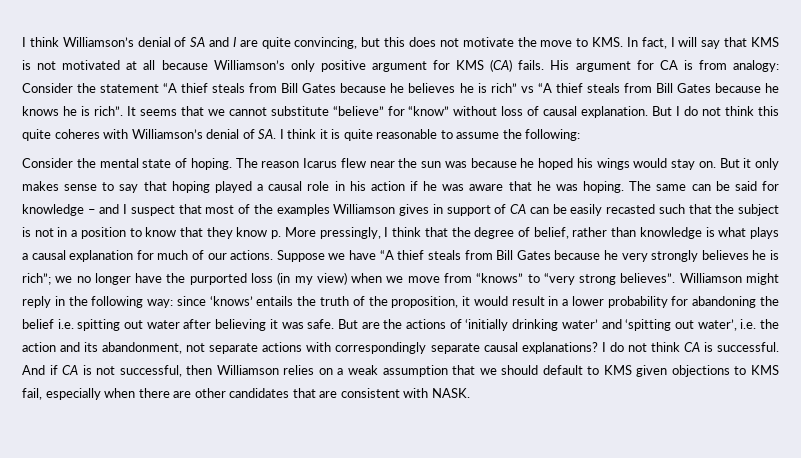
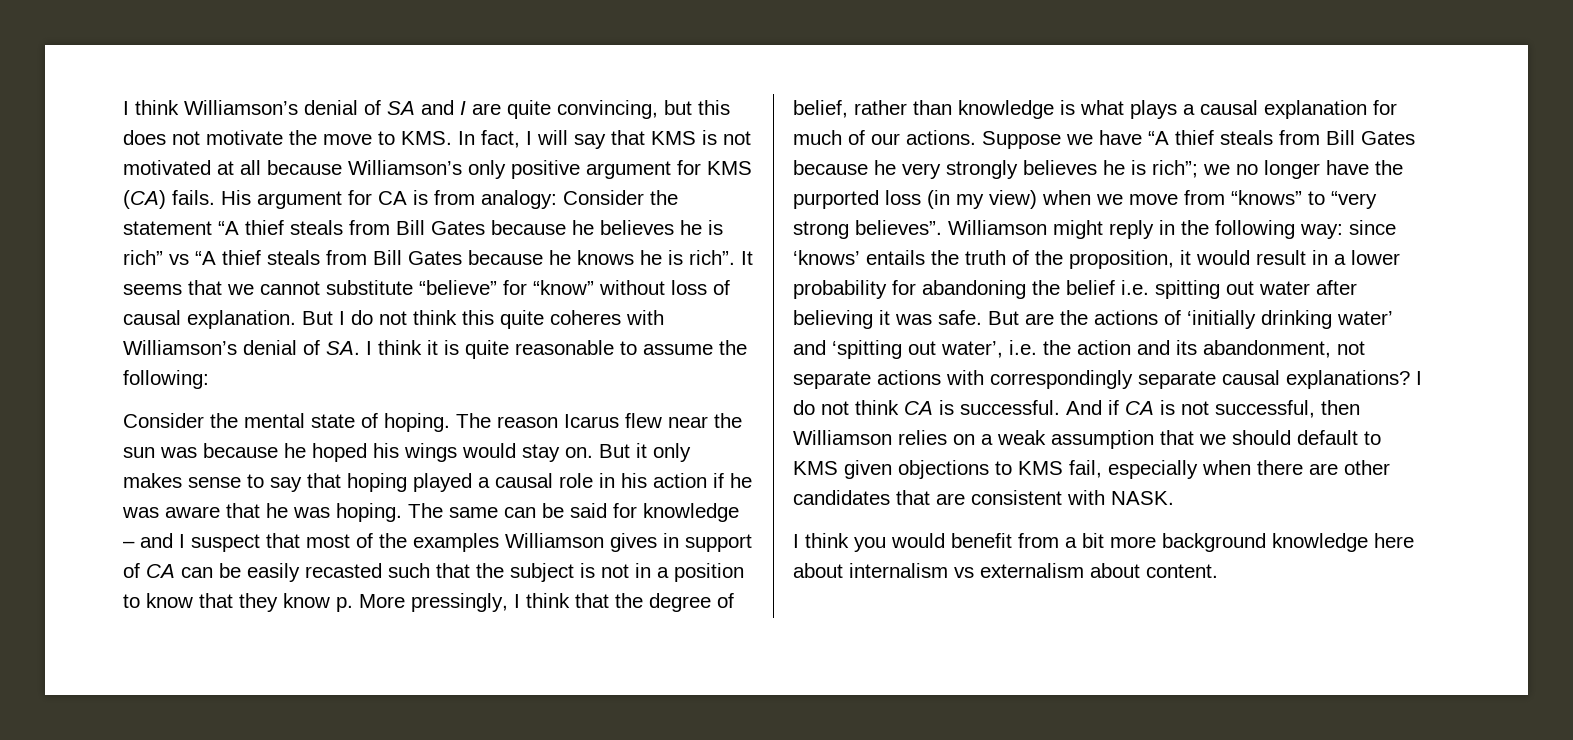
(470, 393) none -> [793,533,1414,552] [793,563,1218,578] // I think you would benefit from a bit more background knowledge here about internalism vs externalism about content.

